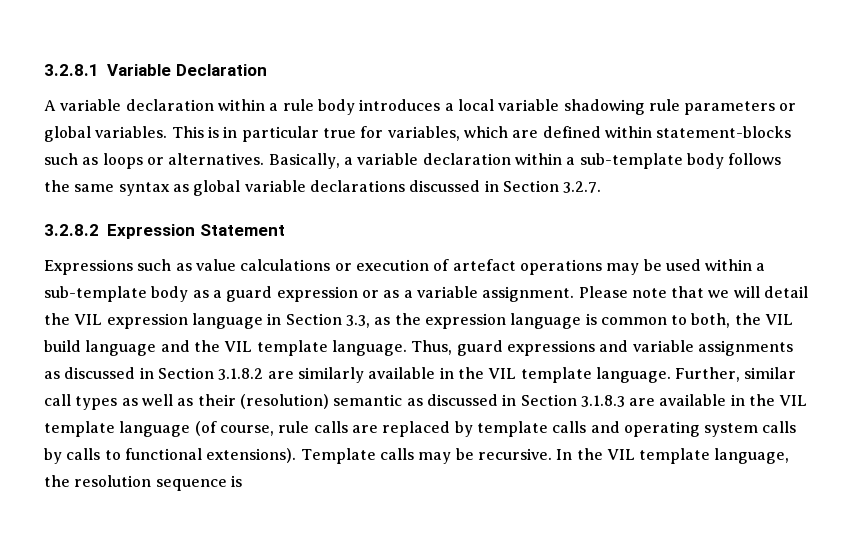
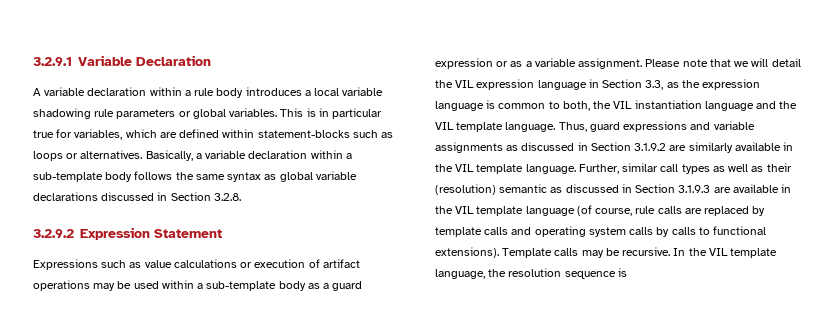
[44,64,99,76] 3.2.8.1 -> [33,57,72,66] 3.2.9.1
[563,181,602,193] [44,224,99,236] 3.2.7. // 3.2.8.2 -> [213,193,241,201] [33,229,74,238] 3.2.8. // 3.2.9.2
[452,259,516,271] artefact -> [322,259,360,268] artifact
[44,340,81,352] build -> [634,100,702,109] instantiation
[218,368,264,380] 3.1.8.2 -> [634,143,667,151] 3.1.9.2
[580,395,625,407] 3.1.8.3 -> [678,185,711,193] 3.1.9.3

